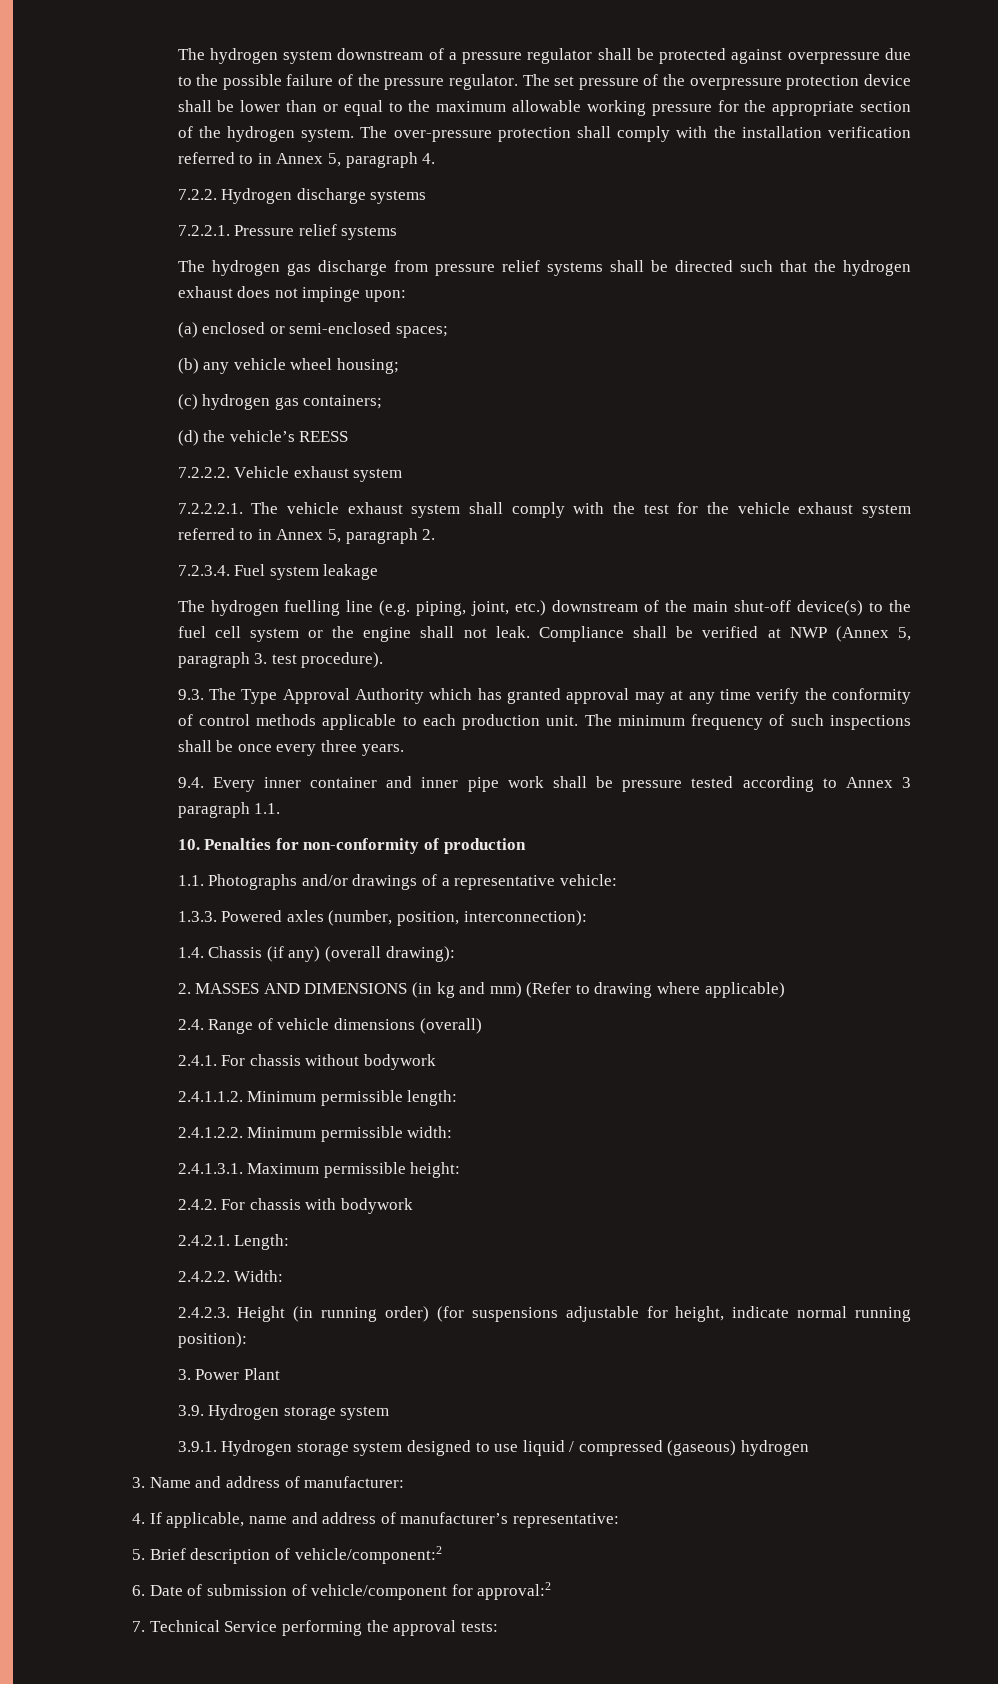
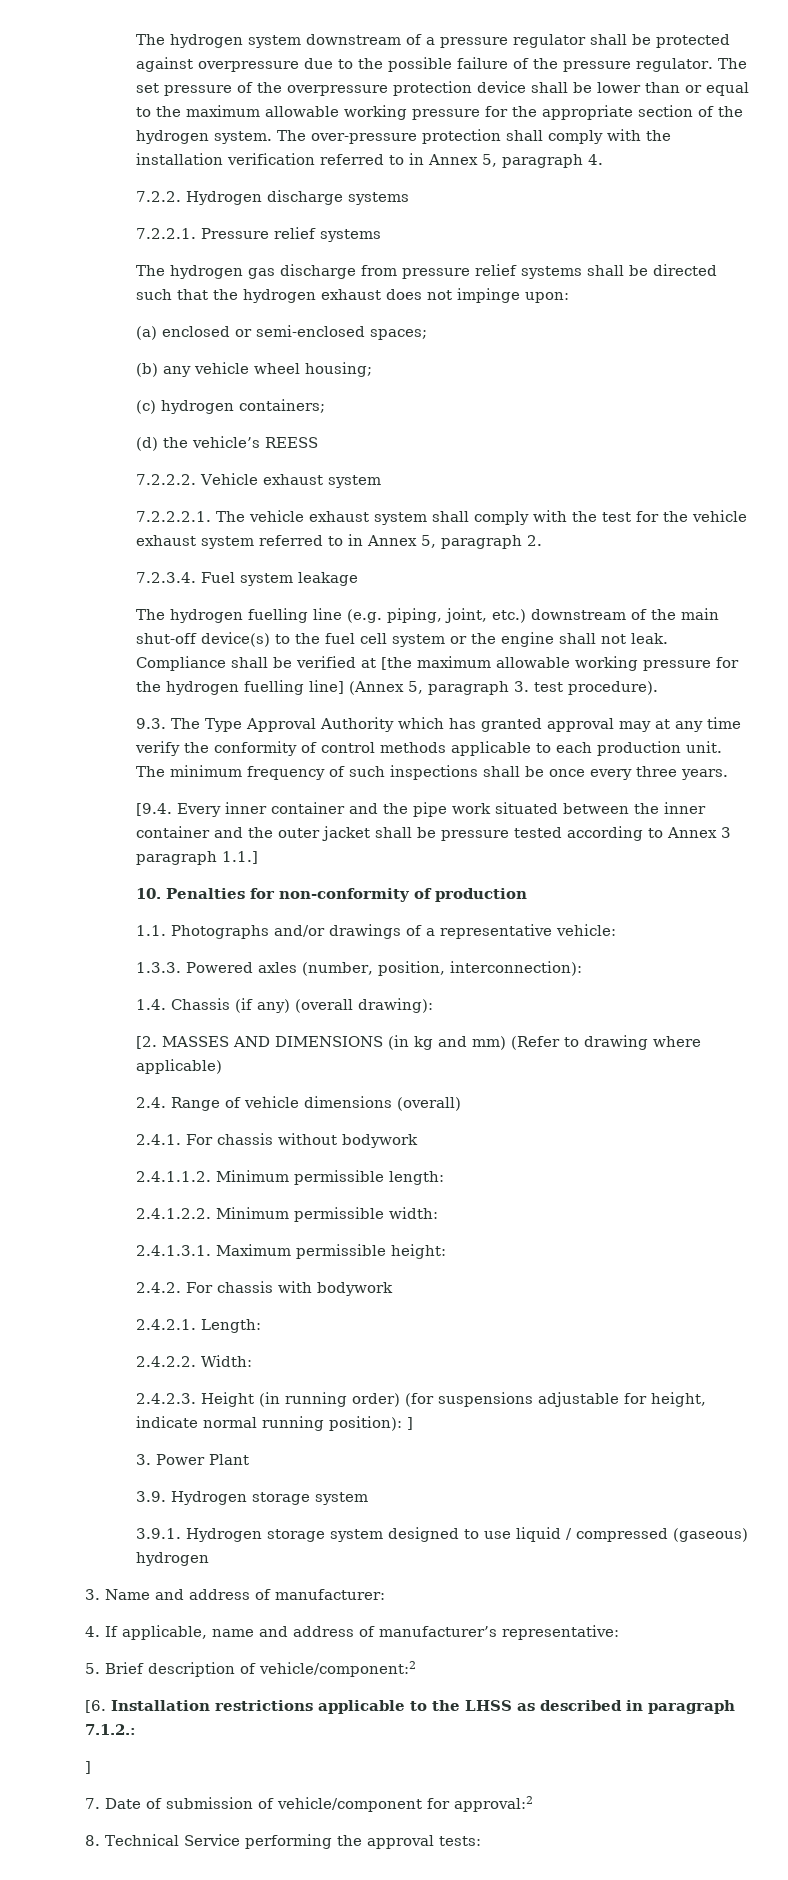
[274,397,299,410] gas -> (235, 407) none
[789,627,827,638] NWP -> [381,656,740,671] [136,680,345,695] [the maximum allowable working pressure for the hydrogen fuelling line]
[177,777,204,788] 9.4. -> [136,803,173,816] [9.4.
[421,777,459,788] inner -> [383,803,409,814] the
(544, 782) none -> [495,802,707,814] [136,826,371,841] situated between the inner container and the outer jacket
[254,803,281,814] 1.1. -> [222,851,259,864] 1.1.]
[177,983,191,994] 2. -> [136,1036,158,1049] [2.
(247, 1340) none -> [407,1417,414,1430] ]
[132,1585,146,1596] 6. -> [85,1700,736,1714] [85,1724,137,1735] [85,1761,92,1774] [85,1798,101,1809] [6. Installation restrictions applicable to the LHSS as described in paragraph 7.1.2.: // ] // 7.
[132,1621,146,1632] 7. -> [85,1835,101,1846] 8.

